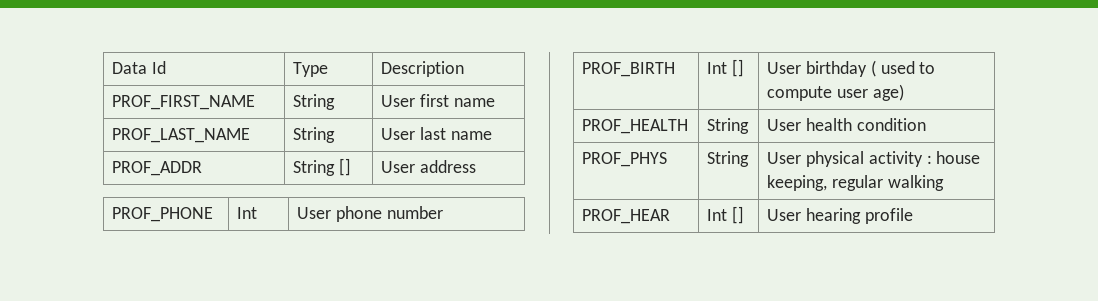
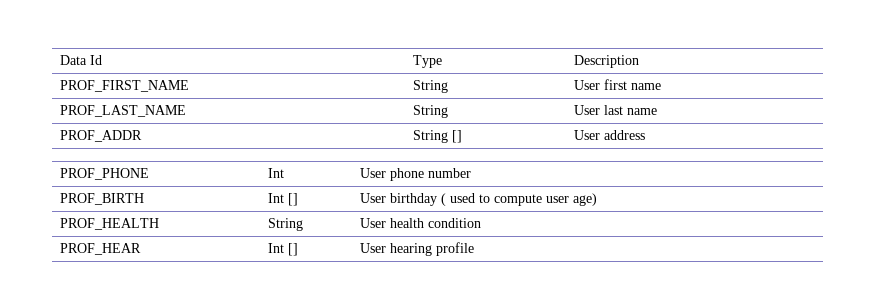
[582,152,668,167] [707,151,750,167] [767,151,981,167] [767,175,944,191] // PROF_PHYS | String | User physical activity : house keeping, regular walking -> (481, 223) none

